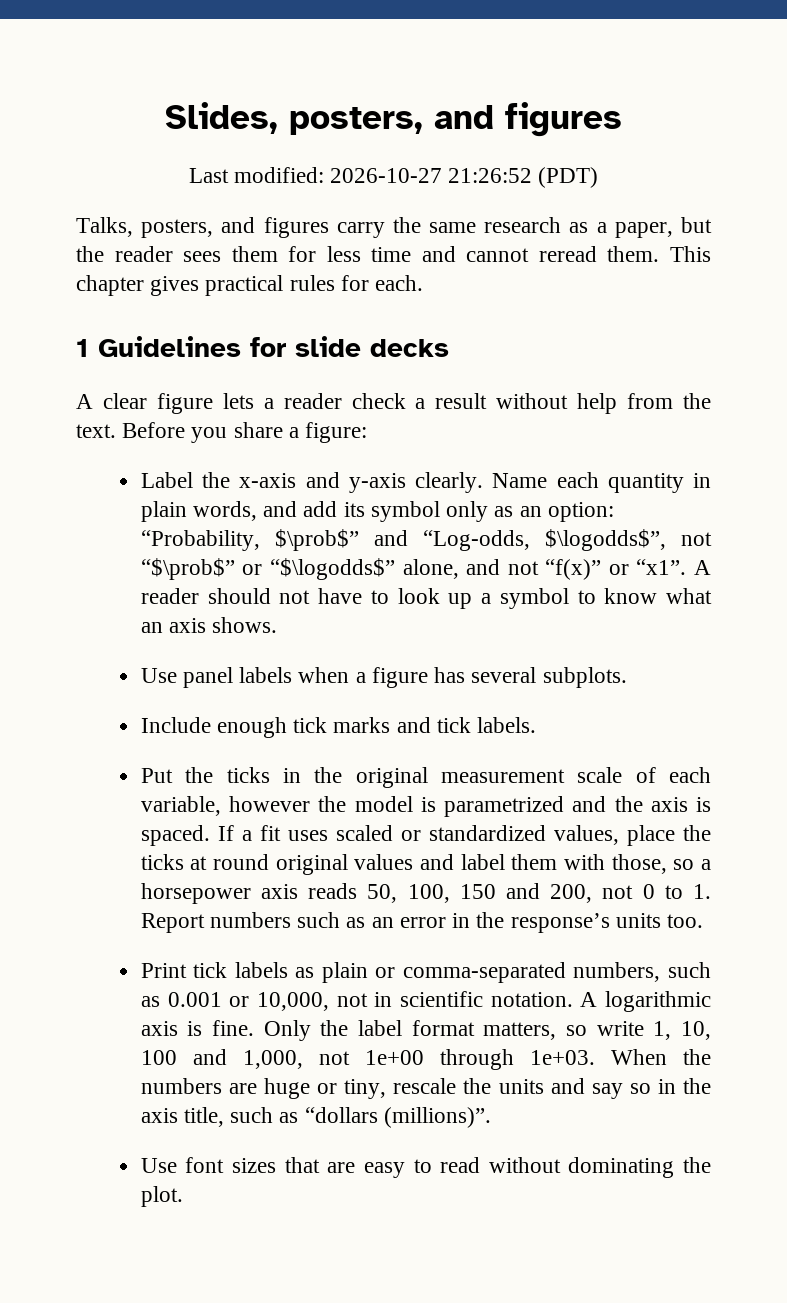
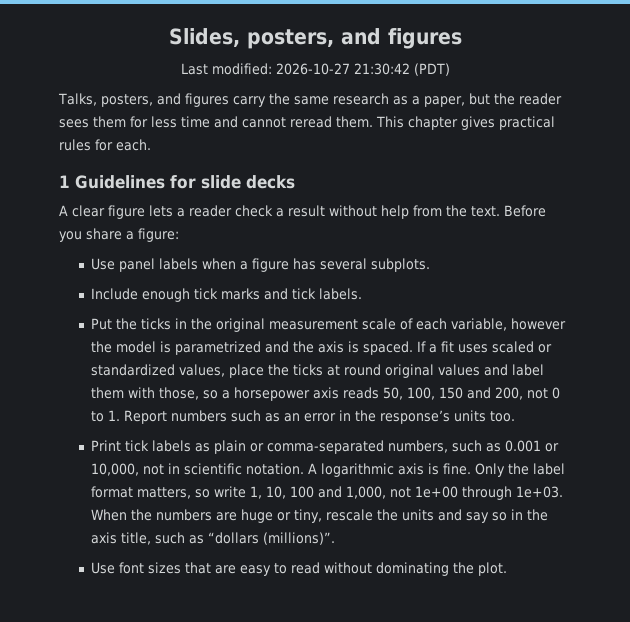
[448,168,533,183] 21:26:52 -> [353,63,410,75] 21:30:42
[140,472,711,493] [140,501,614,522] [140,529,712,551] [140,558,711,580] [140,588,712,609] [140,617,278,633] // Label the x-axis and y-axis clearly. Name each quantity in plain words, and add its symbol only as an option: “Probability, $\prob$” and “Log-odds, $\logodds$”, not “$\prob$” or “$\logodds$” alone, and not “f(x)” or “x1”. A reader should not have to look up a symbol to know what an axis shows. -> (179, 235) none

